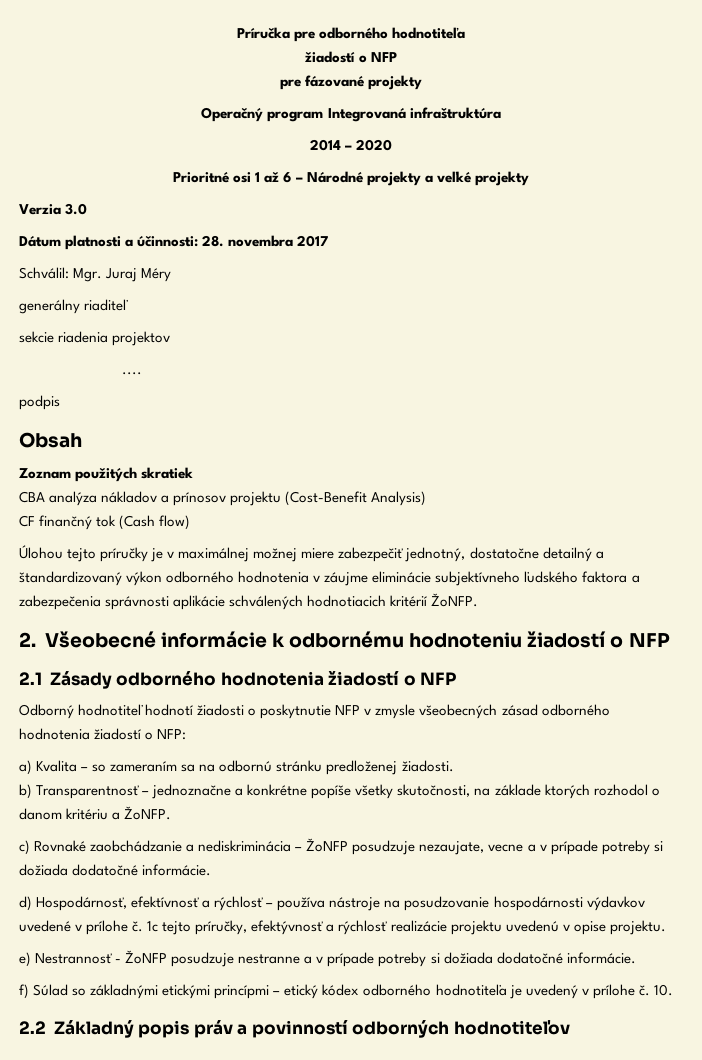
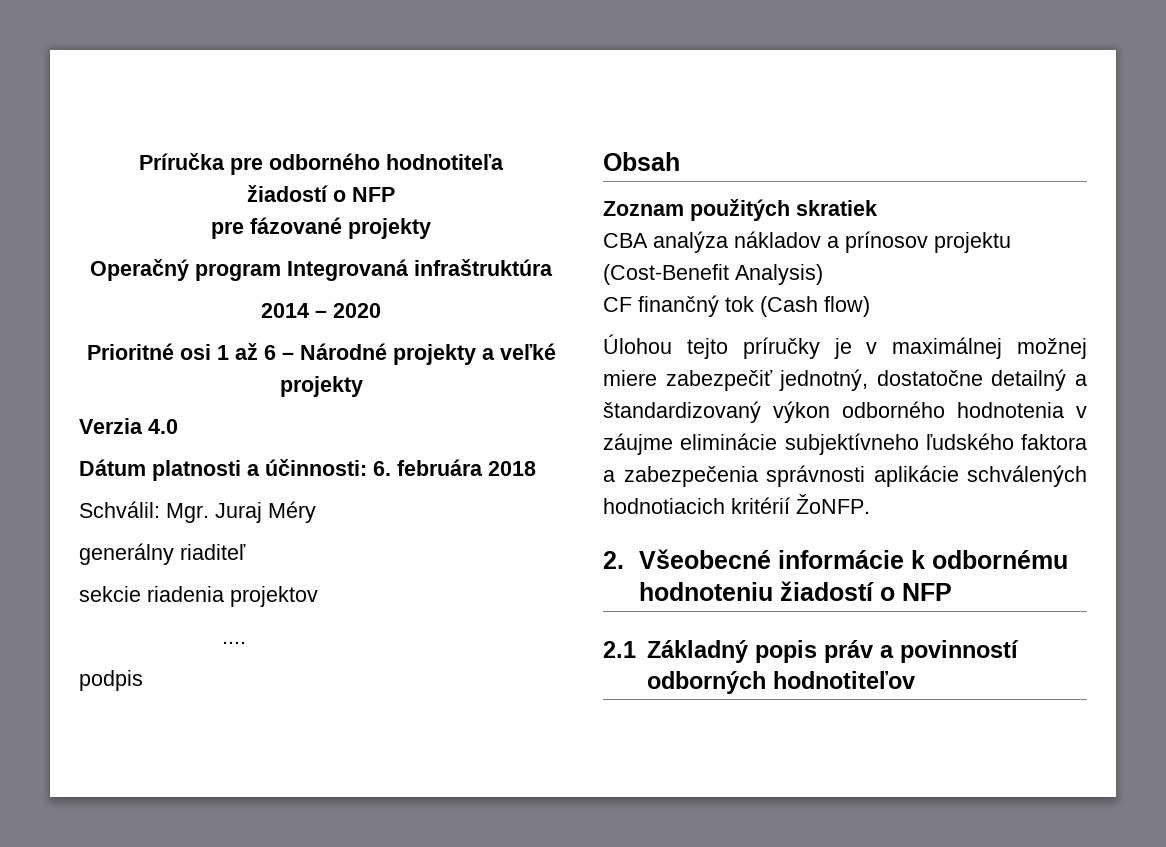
[65,203,88,215] 3.0 -> [148,419,178,434] 4.0
[202,235,329,247] 28. novembra 2017 -> [373,459,536,476] 6. februára 2018
[49,671,457,689] [19,704,610,719] [19,728,187,740] [19,760,454,775] [19,784,660,799] [19,806,172,820] [19,838,663,855] [19,864,212,876] [19,896,645,911] [19,920,666,935] [19,950,636,967] [19,984,673,999] [19,1021,46,1034] Zásady odborného hodnotenia žiadostí o NFP // Odborný hodnotiteľ hodnotí žiadosti o poskytnutie NFP v zmysle všeobecných zásad odborného hodnotenia žiadostí o NFP: // a) Kvalita – so zameraním sa na odbornú stránku predloženej žiadosti. // b) Transparentnosť – jednoznačne a konkrétne popíše všetky skutočnosti, na základe ktorých rozhodol o danom kritériu a ŽoNFP. // c) Rovnaké zaobchádzanie a nediskriminácia – ŽoNFP posudzuje nezaujate, vecne a v prípade potreby si dožiada dodatočné informácie. // d) Hospodárnosť, efektívnosť a rýchlosť – používa nástroje na posudzovanie hospodárnosti výdavkov uvedené v prílohe č. 1c tejto príručky, efektývnosť a rýchlosť realizácie projektu uvedenú v opise projektu. // e) Nestrannosť - ŽoNFP posudzuje nestranne a v prípade potreby si dožiada dodatočné informácie. // f) Súlad so základnými etickými princípmi – etický kódex odborného hodnotiteľa je uvedený v prílohe č. 10. // 2.2 -> (636, 649) none

